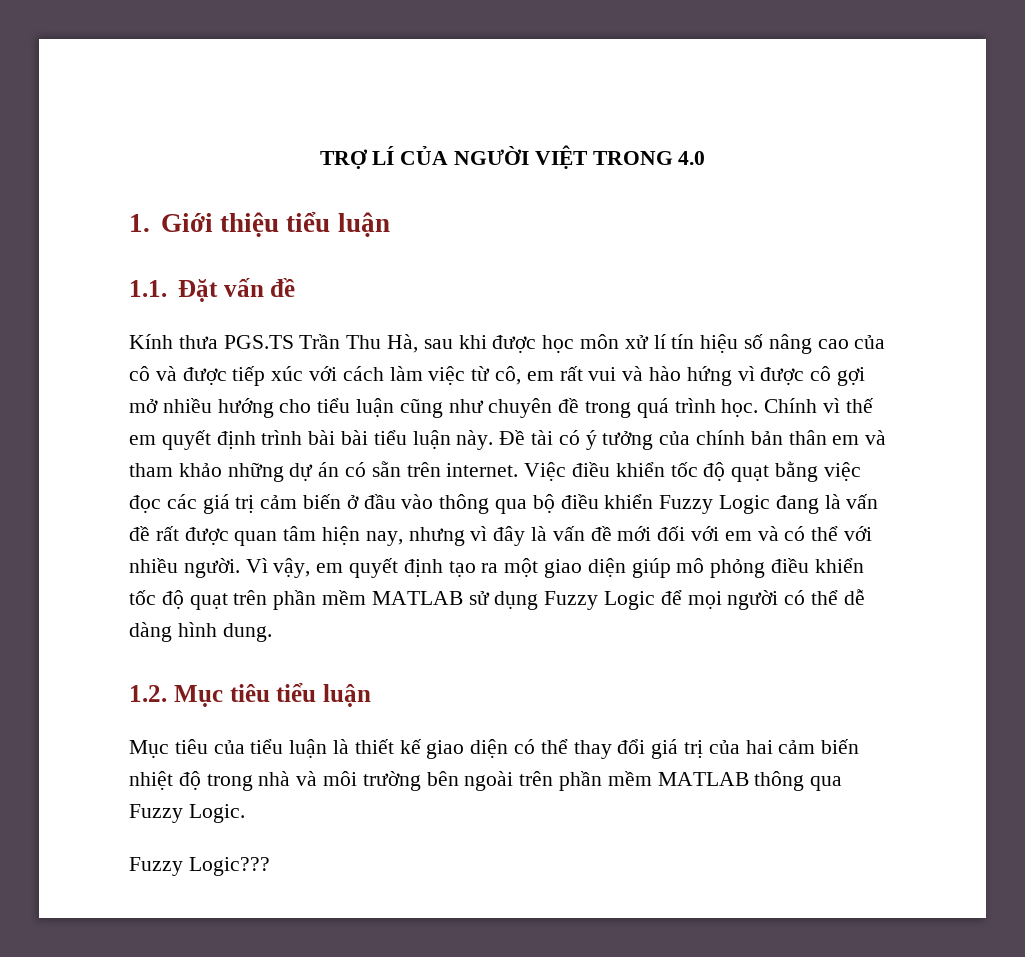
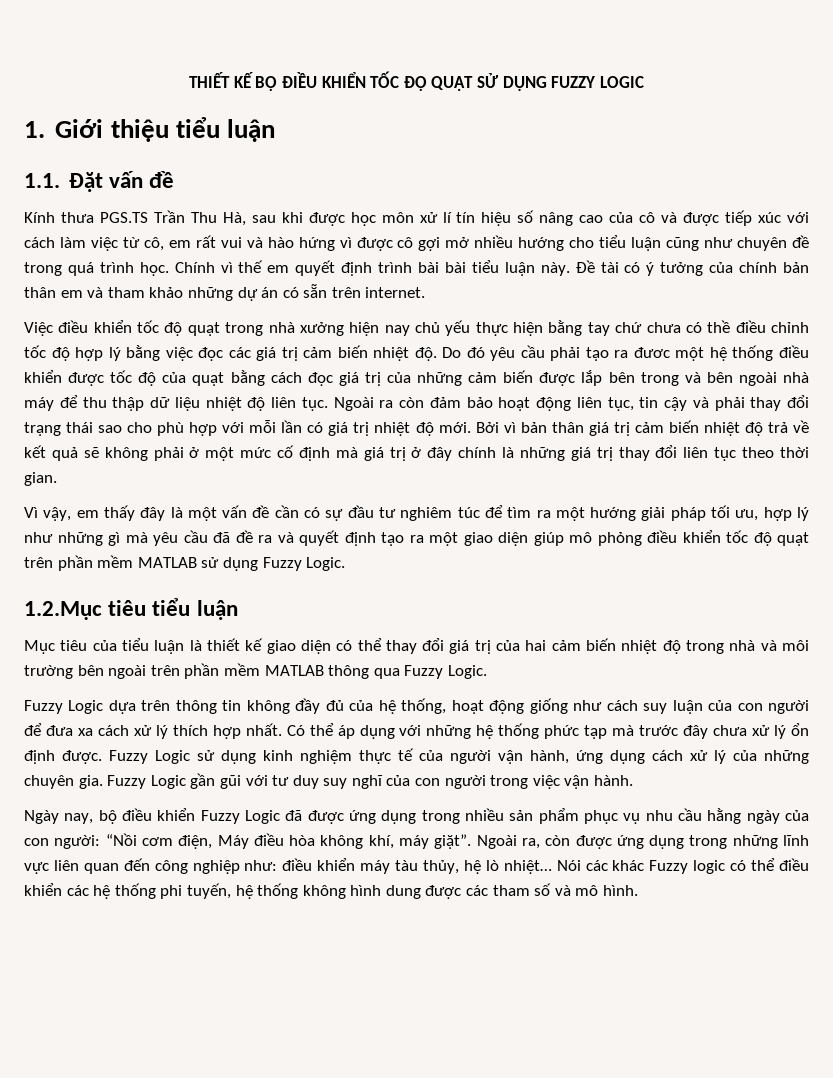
[319,145,706,169] TRỢ LÍ CỦA NGƯỜI VIỆT TRONG 4.0 -> [189,71,644,91] THIẾT KẾ BỘ ĐIỀU KHIỂN TỐC ĐỘ QUẠT SỬ DỤNG FUZZY LOGIC
(519, 470) none -> (426, 292) //
(770, 473) none -> [225,320,810,336] [24,345,121,361] trong nhà xưởng hiện nay chủ yếu thực hiện bằng tay chứ chưa có thề điều chỉnh tốc độ hợp lý
[346,494,879,514] [129,526,873,546] [129,558,344,578] ở đầu vào thông qua bộ điều khiển Fuzzy Logic đang là vấn đề rất được quan tâm hiện nay, nhưng vì đây là vấn đề mới đối với em và có thể với nhiều người. Vì vậy, em -> [373,345,809,361] [24,370,809,386] [24,395,809,411] [24,420,810,436] [24,445,809,461] [24,472,57,486] [24,505,809,521] [24,530,294,546] nhiệt độ. Do đó yêu cầu phải tạo ra đươc một hệ thống điều khiển được tốc độ của quạt bằng cách đọc giá trị của những cảm biến được lắp bên trong và bên ngoài nhà máy để thu thập dữ liệu nhiệt độ liên tục. Ngoài ra còn đảm bảo hoạt động liên tục, tin cậy và phải thay đổi trạng thái sao cho phù hợp với mỗi lần có giá trị nhiệt độ mới. Bởi vì bản thân giá trị cảm biến nhiệt độ trả về kết quả sẽ không phải ở một mức cố định mà giá trị ở đây chính là những giá trị thay đổi liên tục theo thời gian. // Vì vậy, em thấy đây là một vấn đề cần có sự đầu tư nghiêm túc để tìm ra một hướng giải pháp tối ưu, hợp lý như những gì mà yêu cầu đã đề ra và
[604,589,865,610] [129,622,272,642] [129,685,223,707] Logic để mọi người có thể dễ dàng hình dung. // 1.2. Mục -> [306,557,346,571] [24,601,102,620] Logic. // 1.2.Mục
[188,857,270,876] Logic??? -> [68,698,810,714] [24,723,810,739] [24,748,809,764] [24,773,634,789] [24,808,810,824] [24,833,809,849] [24,858,809,874] [24,883,639,899] Logic dựa trên thông tin không đầy đủ của hệ thống, hoạt động giống như cách suy luận của con người để đưa xa cách xử lý thích hợp nhất. Có thể áp dụng với những hệ thống phức tạp mà trước đây chưa xử lý ổn định được. Fuzzy Logic sử dụng kinh nghiệm thực tế của người vận hành, ứng dụng cách xử lý của những chuyên gia. Fuzzy Logic gần gũi với tư duy suy nghĩ của con người trong việc vận hành. // Ngày nay, bộ điều khiển Fuzzy Logic đã được ứng dụng trong nhiều sản phẩm phục vụ nhu cầu hằng ngày của con người: “Nồi cơm điện, Máy điều hòa không khí, máy giặt”. Ngoài ra, còn được ứng dụng trong những lĩnh vực liên quan đến công nghiệp như: điều khiển máy tàu thủy, hệ lò nhiệt… Nói các khác Fuzzy logic có thể điều khiển các hệ thống phi tuyến, hệ thống không hình dung được các tham số và mô hình.

